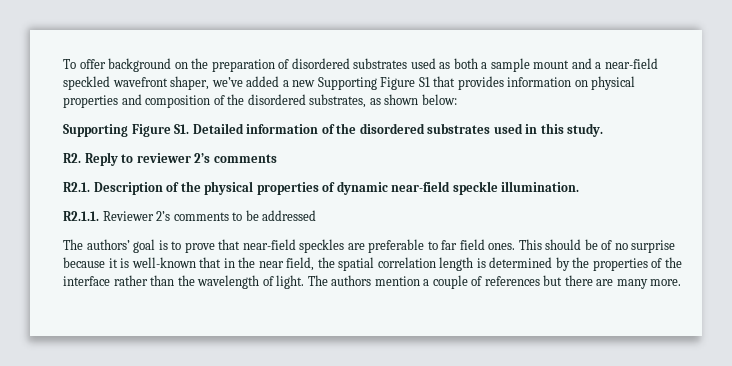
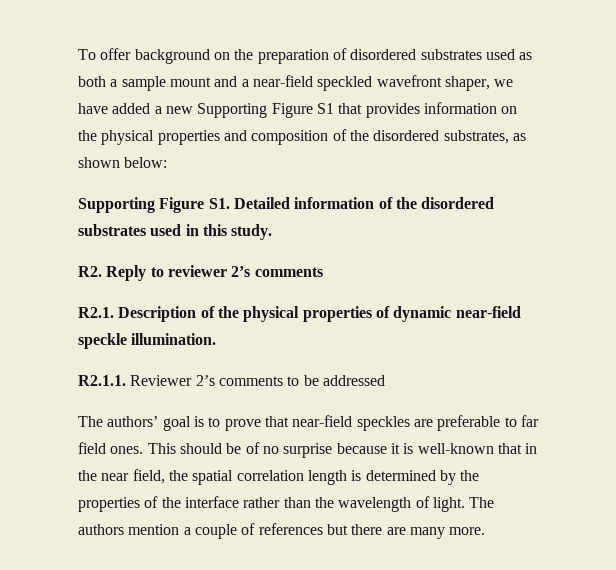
[211,77,243,87] we’ve -> [494,79,514,87] [78,103,108,114] we have
(588, 83) none -> [78,130,97,141] the

